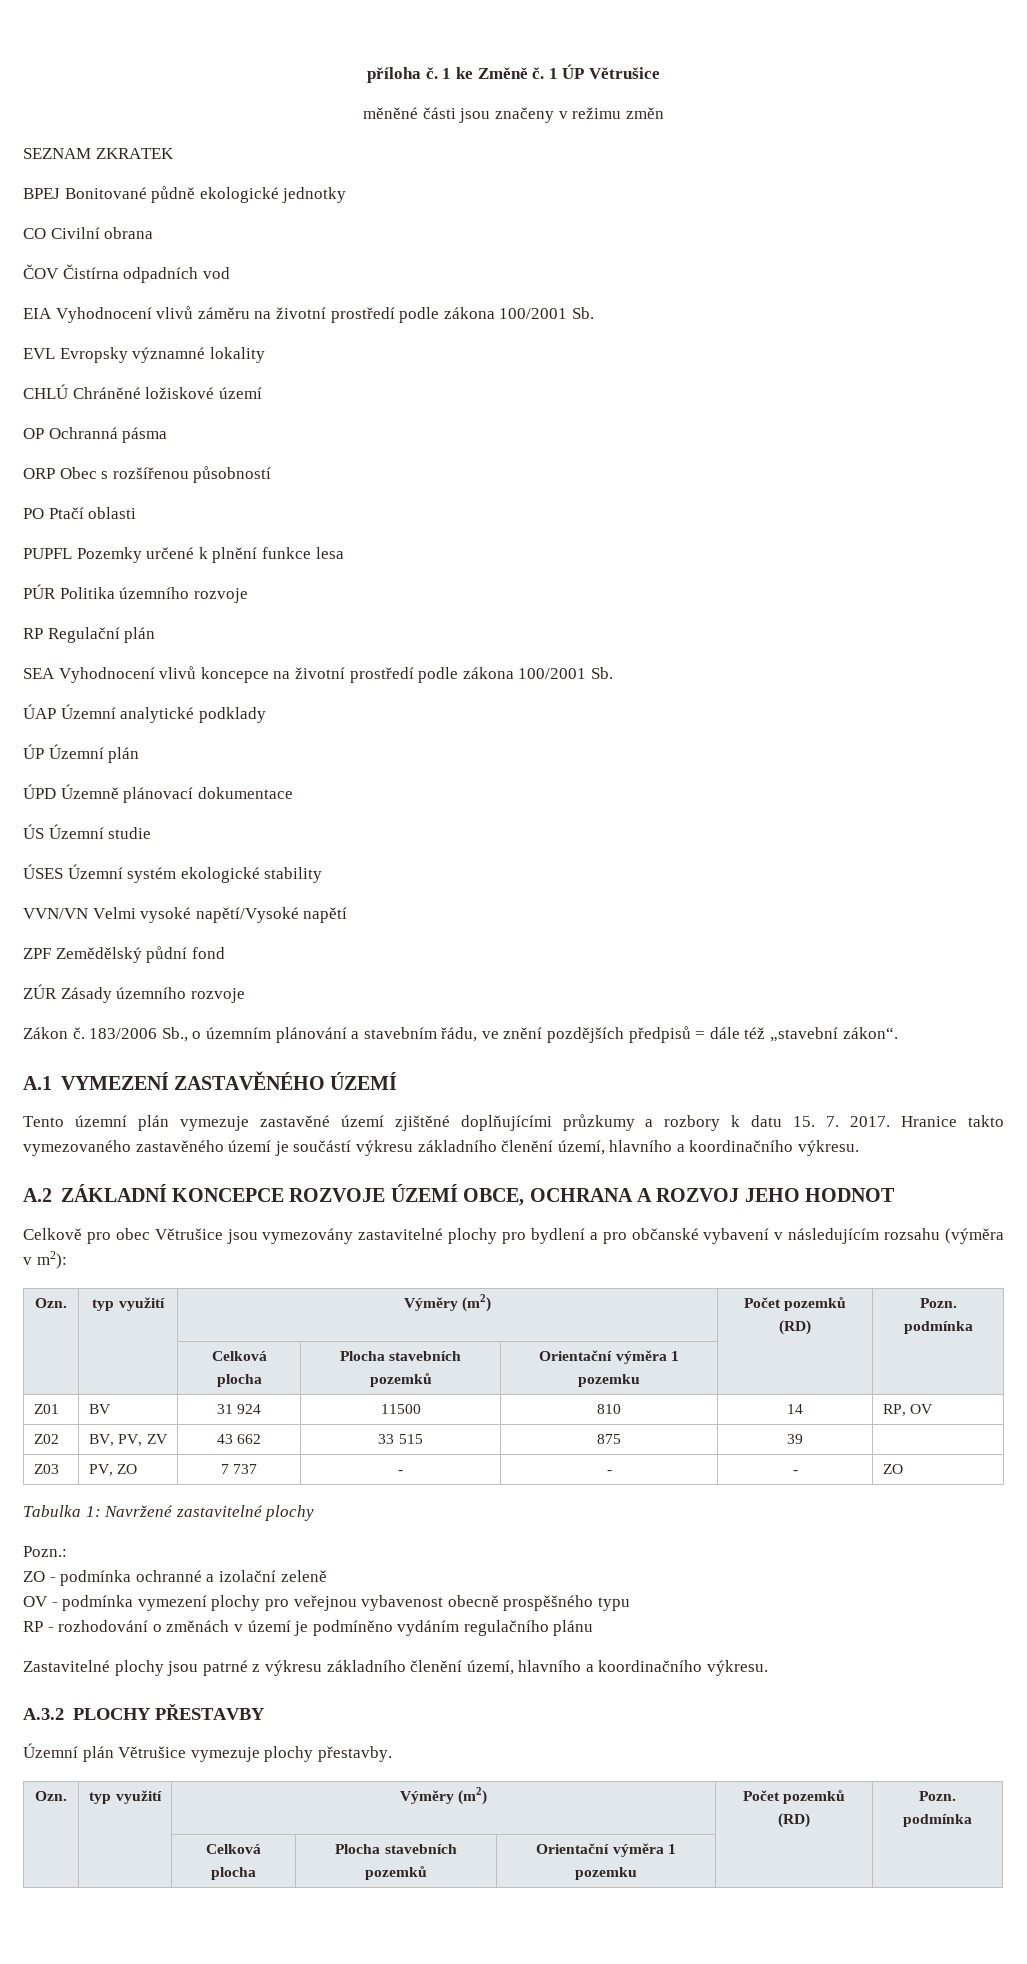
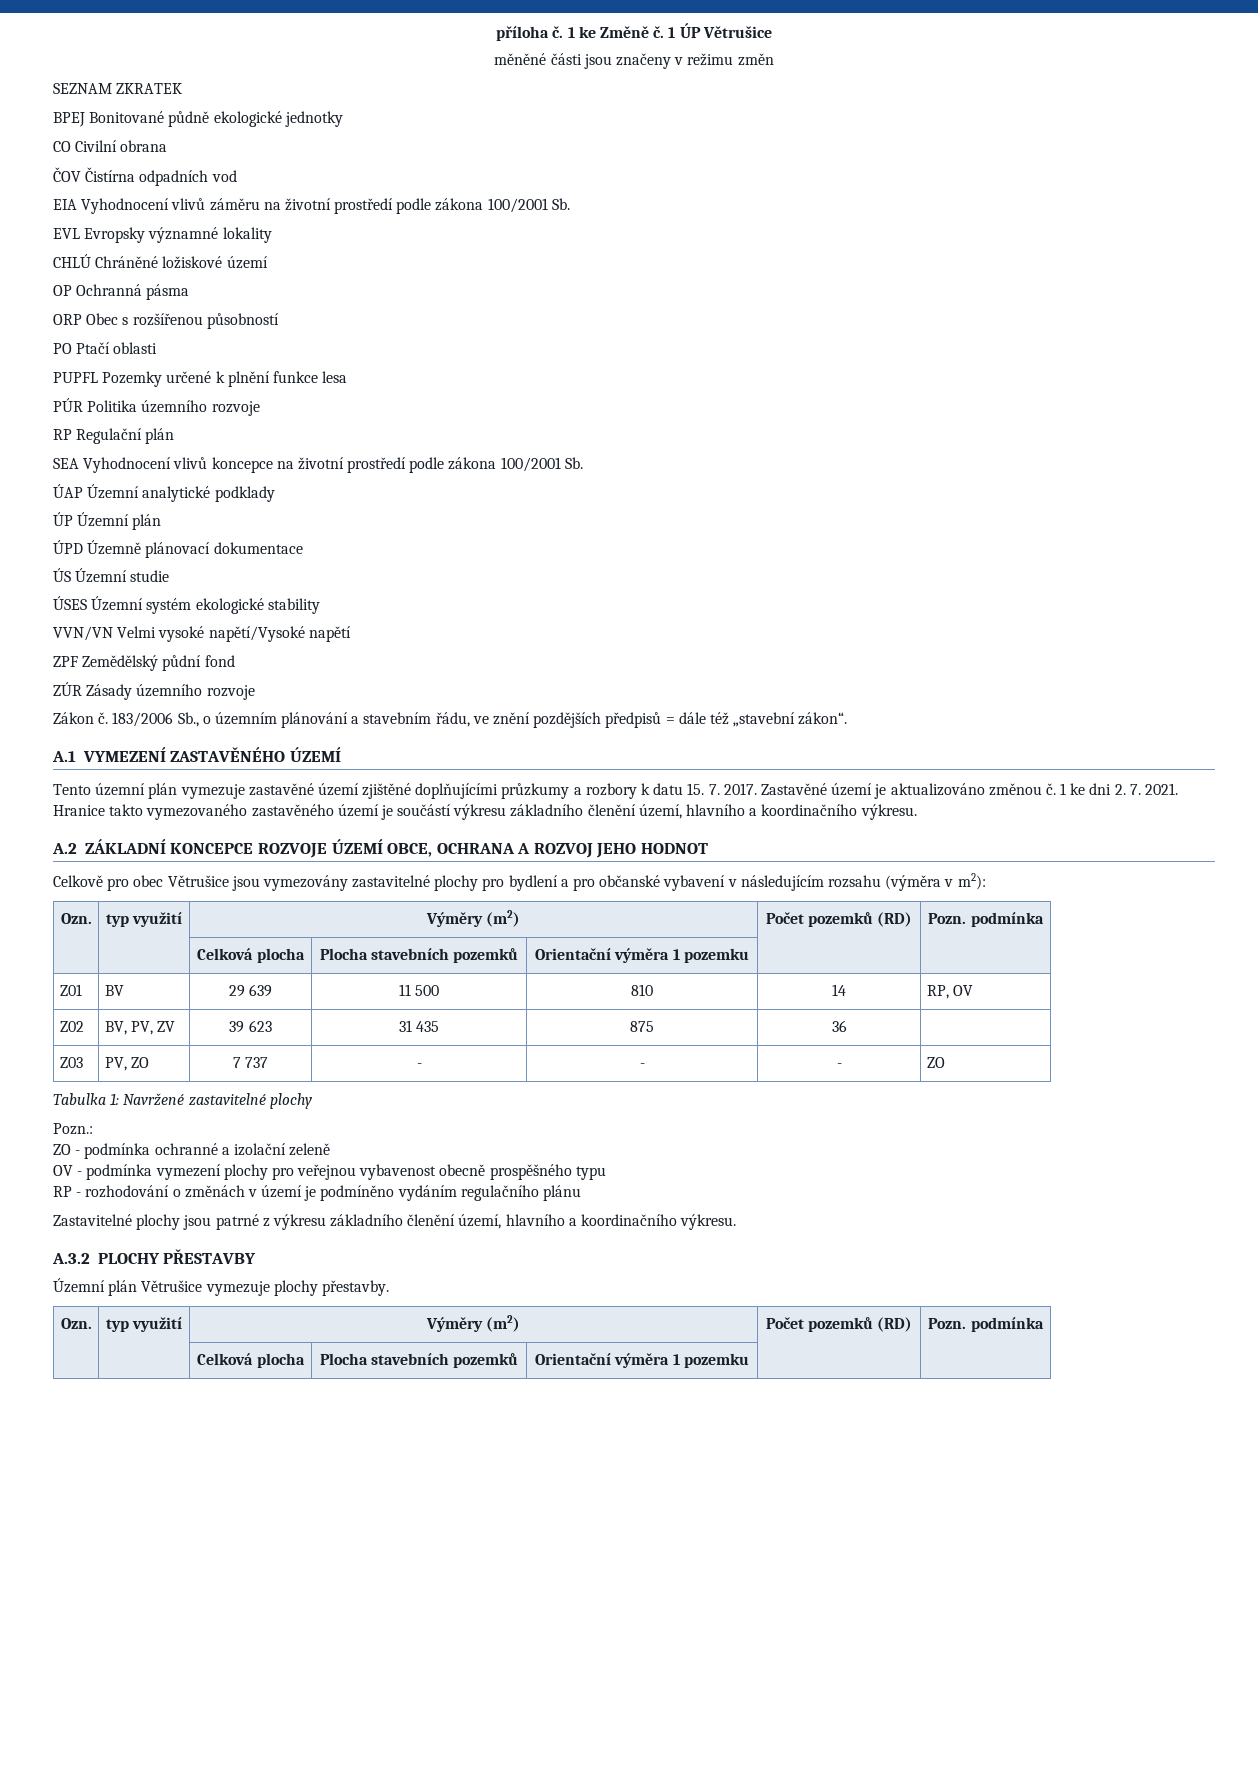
(891, 1121) none -> [760,783,1178,799] Zastavěné území je aktualizováno změnou č. 1 ke dni 2. 7. 2021.
[216,1404,262,1414] [380,1404,421,1414] 31 924 | 11500 -> [228,984,273,997] [398,984,440,996] 29 639 | 11 500
[216,1434,262,1444] [378,1434,423,1444] 43 662 | 33 515 -> [229,1020,272,1033] [398,1020,440,1032] 39 623 | 31 435
[787,1434,803,1444] 39 -> [831,1020,847,1032] 36

